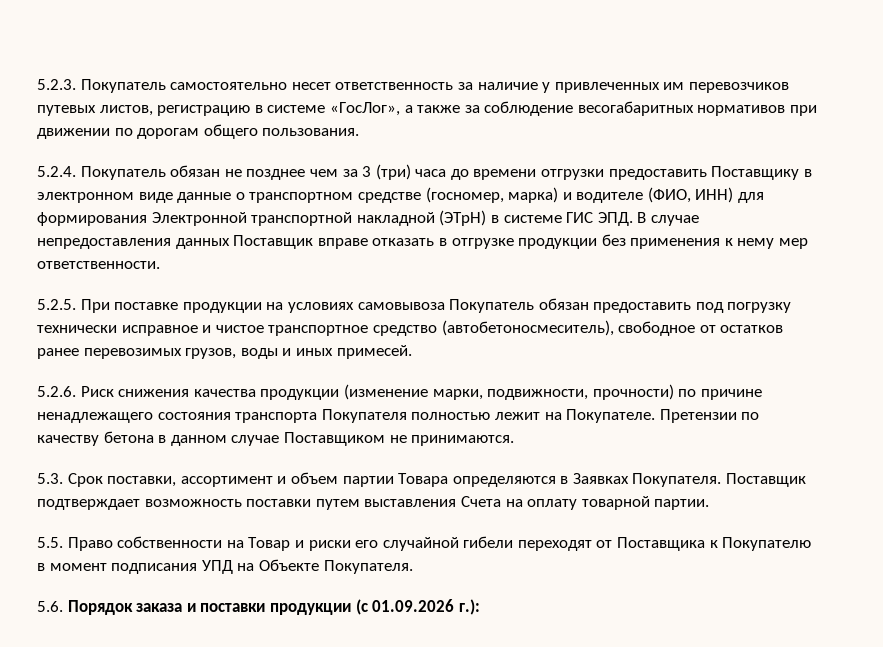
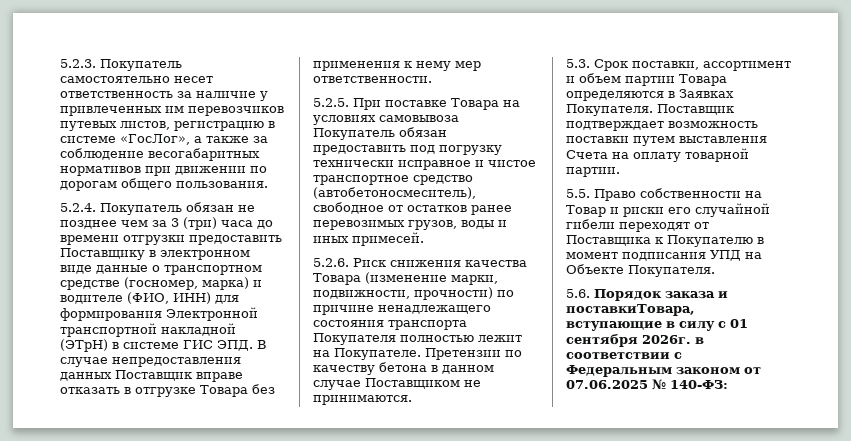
[518,238,598,249] продукции -> [200,385,248,397] Товара
[182,302,262,313] продукции -> [451,98,499,110] Товара
[260,389,340,400] продукции -> [313,273,361,285] Товара
[200,599,480,615] поставки продукции (с 01.09.2026 г.): -> [566,304,695,316] [566,319,748,331] [566,333,704,347] [566,352,682,359] [566,365,761,377] [566,379,728,390] поставкиТовара, вступающие в силу с 01 сентября 2026г. в соответствии с Федеральным законом от 07.06.2025 № 140-ФЗ:

